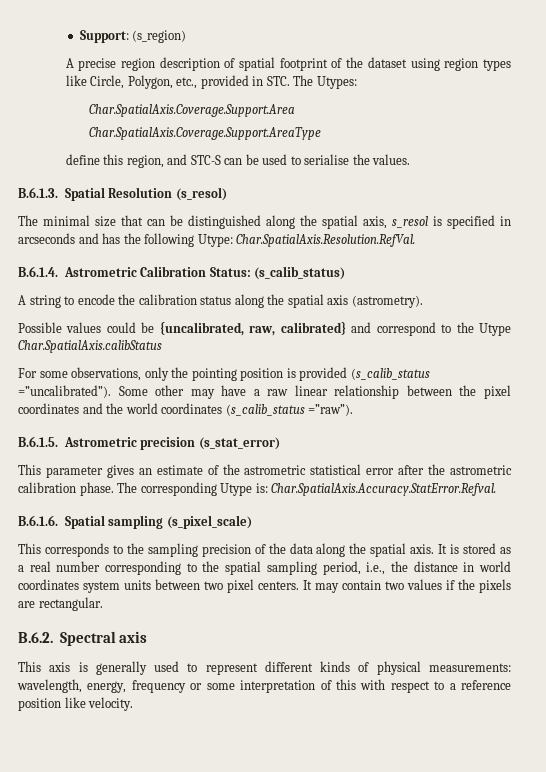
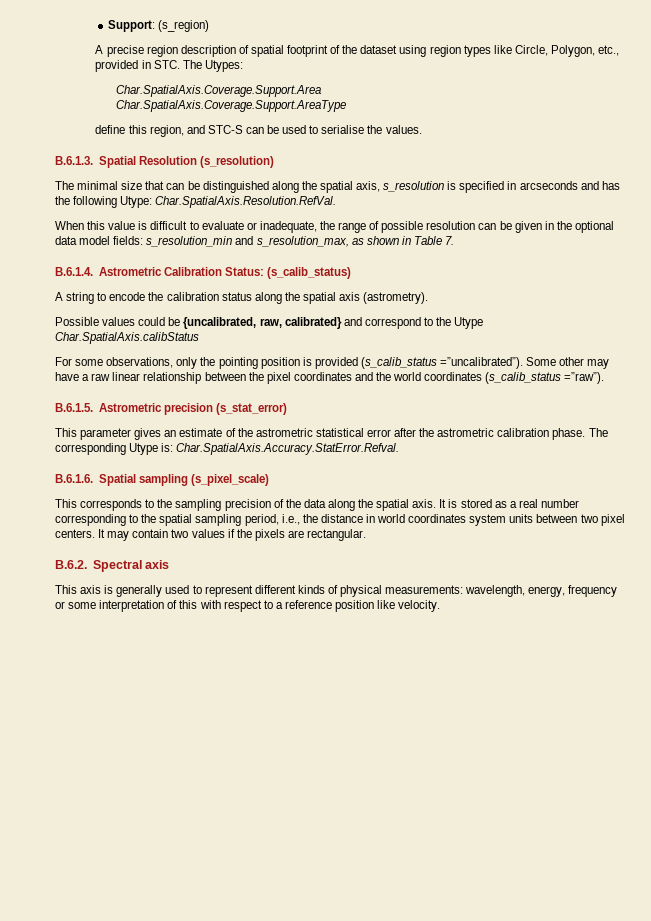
[175,187,227,201] (s_resol) -> [199,156,274,168] (s_resolution)
[392,216,428,228] s_resol -> [383,181,445,192] s_resolution
(416, 240) none -> [55,221,614,233] [55,236,455,247] // When this value is difficult to evaluate or inadequate, the range of possible resolution can be given in the optional data model fields: s_resolution_min and s_resolution_max, as shown in Table 7.

